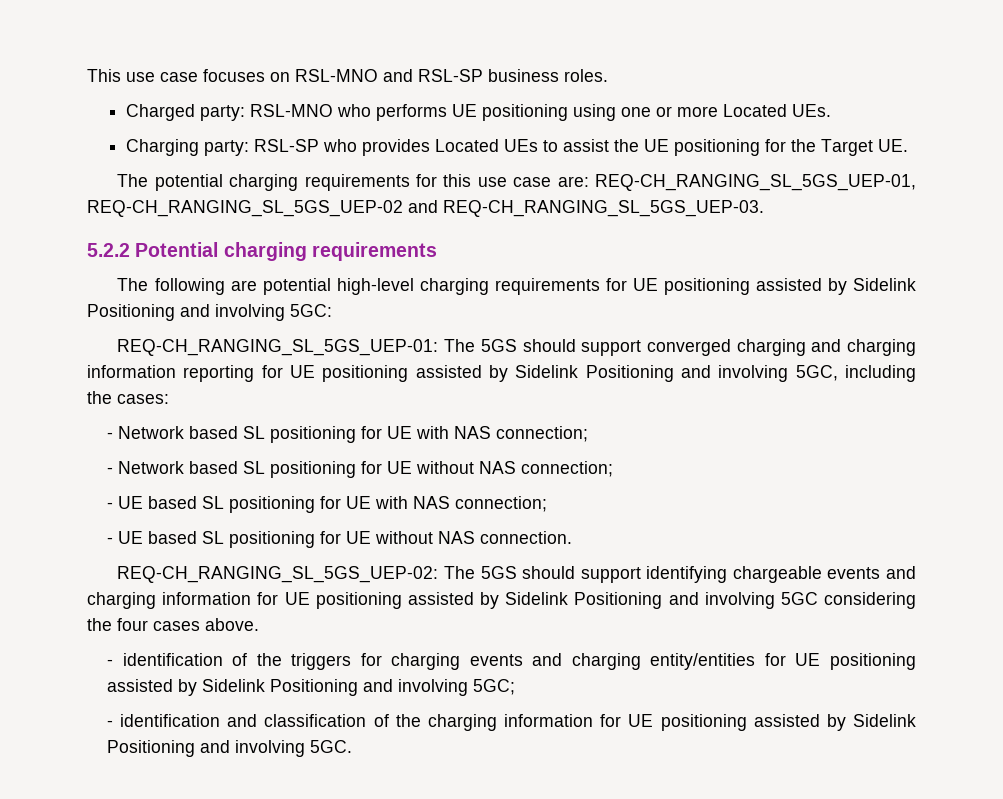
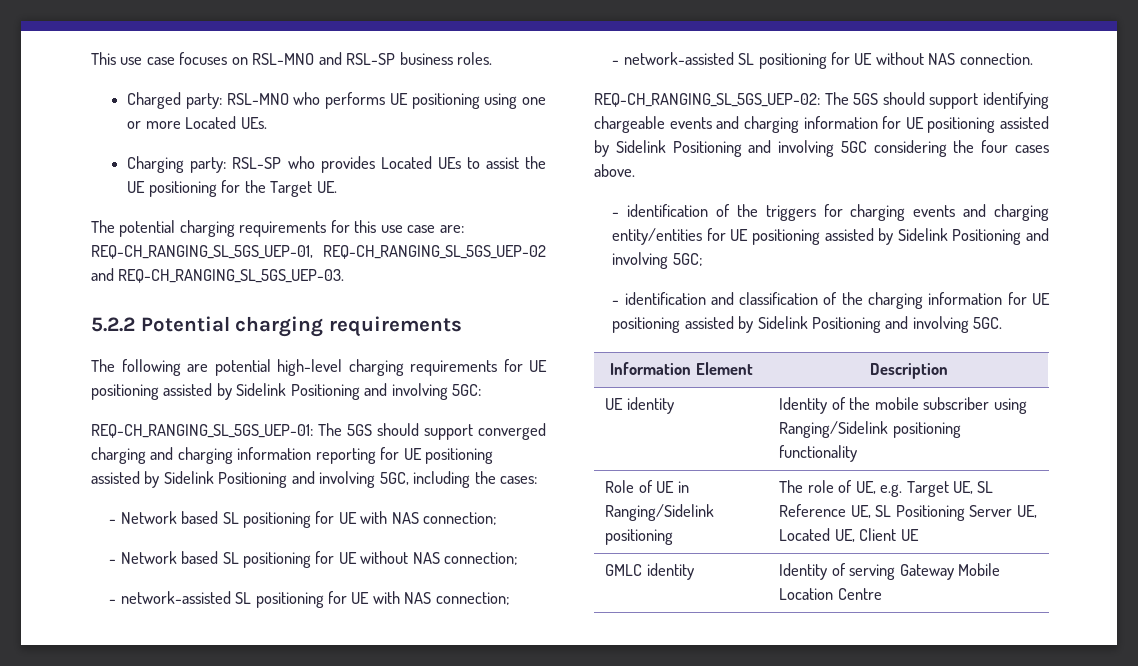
[117,496,547,513] [106,531,197,544] UE based SL positioning for UE with NAS connection; // - UE based -> [120,591,510,608] [612,52,734,65] network-assisted SL positioning for UE with NAS connection; // - network-assisted
(352, 746) none -> [610,362,753,375] [869,363,948,379] [605,397,674,414] [779,397,1027,414] [779,421,961,438] [779,445,858,462] [605,480,689,493] [605,504,715,521] [605,529,674,545] [779,480,994,497] [779,504,1037,521] [779,528,919,542] [605,563,694,580] [779,563,1001,580] [779,588,882,600] // Information Element | Description // UE identity | Identity of the mobile subscriber using Ranging/Sidelink positioning functionality // Role of UE in Ranging/Sidelink positioning | The role of UE, e.g. Target UE, SL Reference UE, SL Positioning Server UE, Located UE, Client UE // GMLC identity | Identity of serving Gateway Mobile Location Centre

